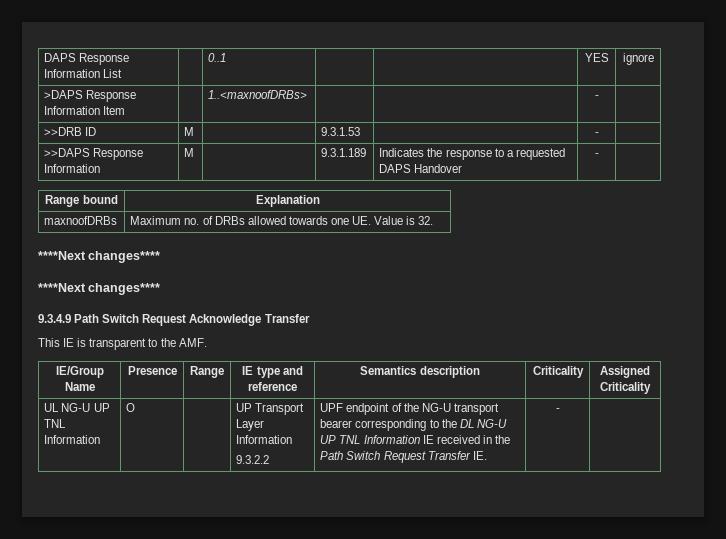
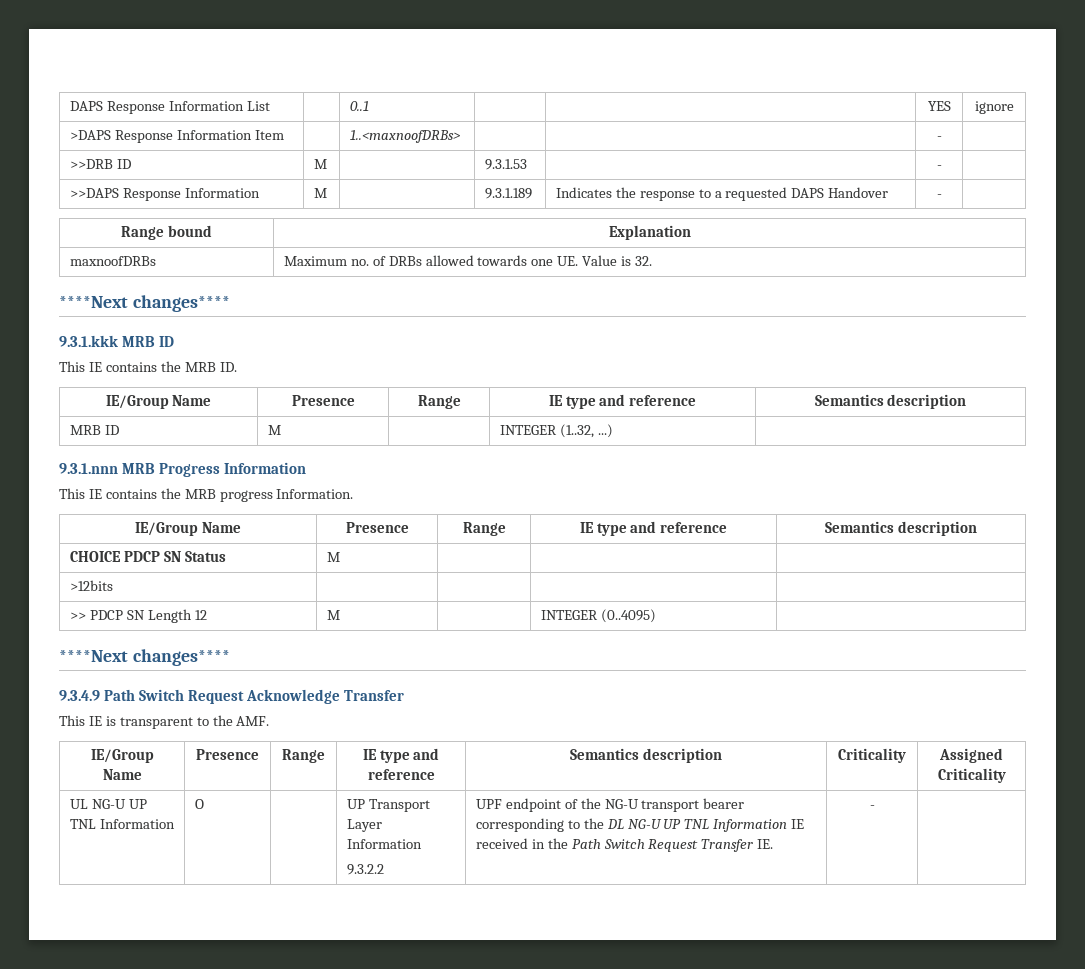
(161, 257) none -> [59,335,174,347] [59,361,237,372] [105,395,212,409] [291,395,355,406] [417,395,461,409] [548,394,697,409] [814,394,967,409] [69,425,119,435] [267,425,281,435] [499,424,613,438] [59,462,306,477] [59,488,354,502] [135,522,241,536] [345,522,409,533] [462,522,506,536] [579,521,728,536] [825,521,977,536] [69,551,226,562] [326,552,340,562] [69,580,113,591] [69,609,207,623] [326,610,340,620] [540,609,656,623] // 9.3.1.kkk MRB ID // This IE contains the MRB ID. // IE/Group Name | Presence | Range | IE type and reference | Semantics description // MRB ID | M | | INTEGER (1..32, ...) | // 9.3.1.nnn MRB Progress Information // This IE contains the MRB progress Information. // IE/Group Name | Presence | Range | IE type and reference | Semantics description // CHOICE PDCP SN Status | M | | | // >12bits | | | | // >> PDCP SN Length 12 | M | | INTEGER (0..4095) |

